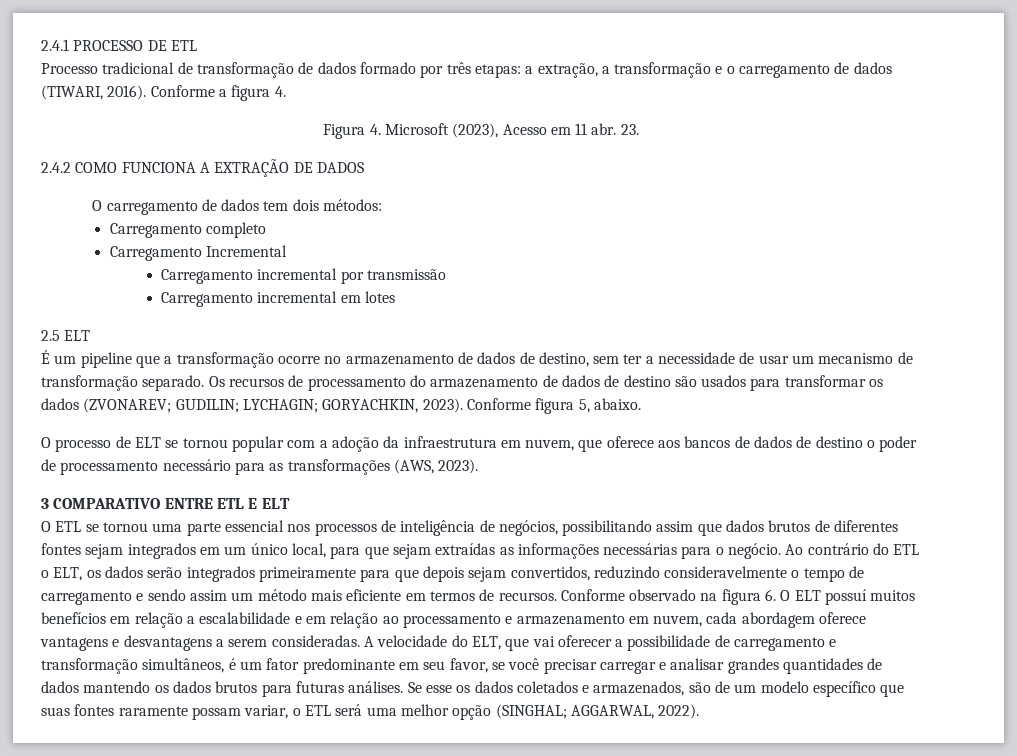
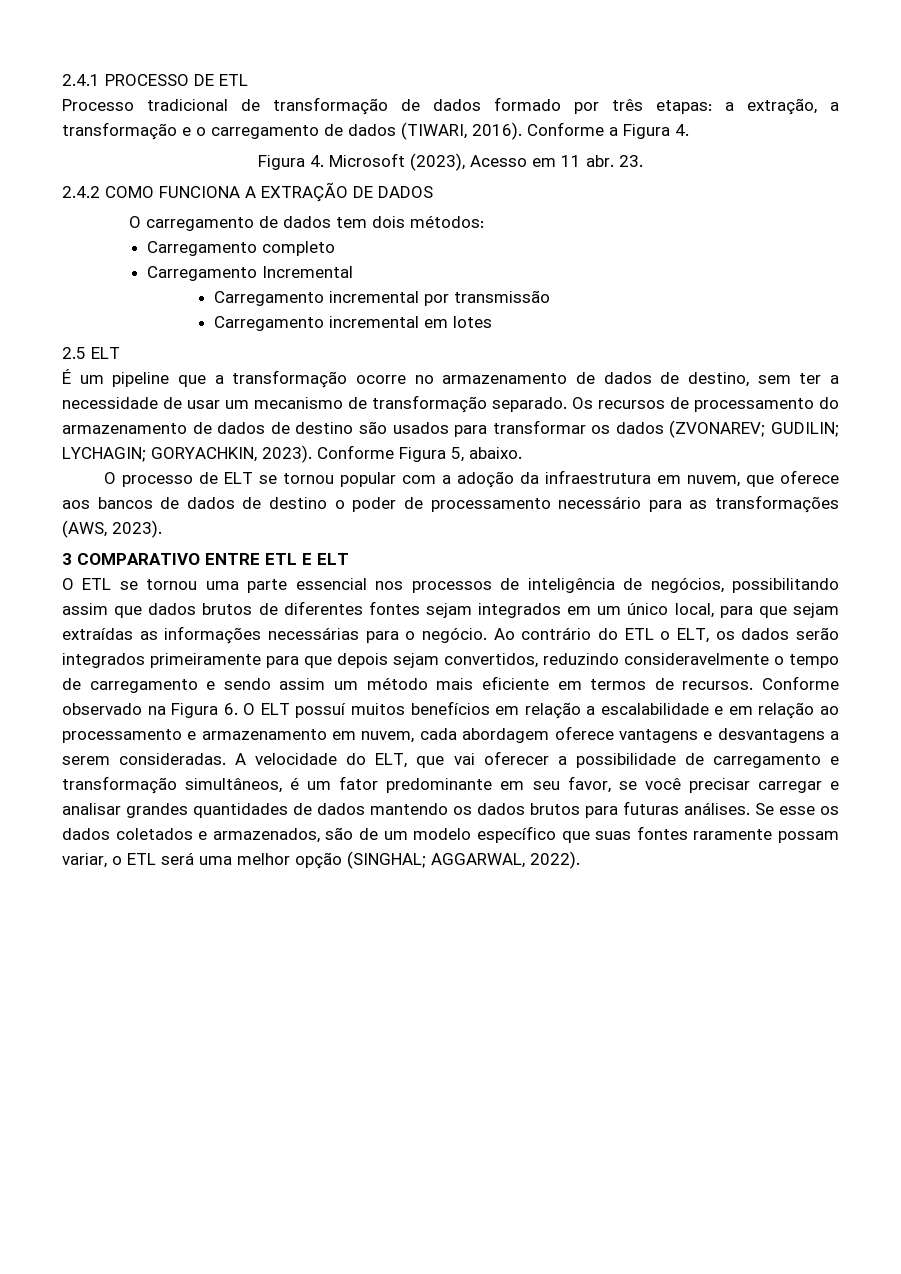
[231,85,271,101] figura -> [623,124,670,139] Figura
[535,398,575,414] figura -> [399,447,446,462] Figura
[721,589,761,605] figura -> [171,703,219,718] Figura

